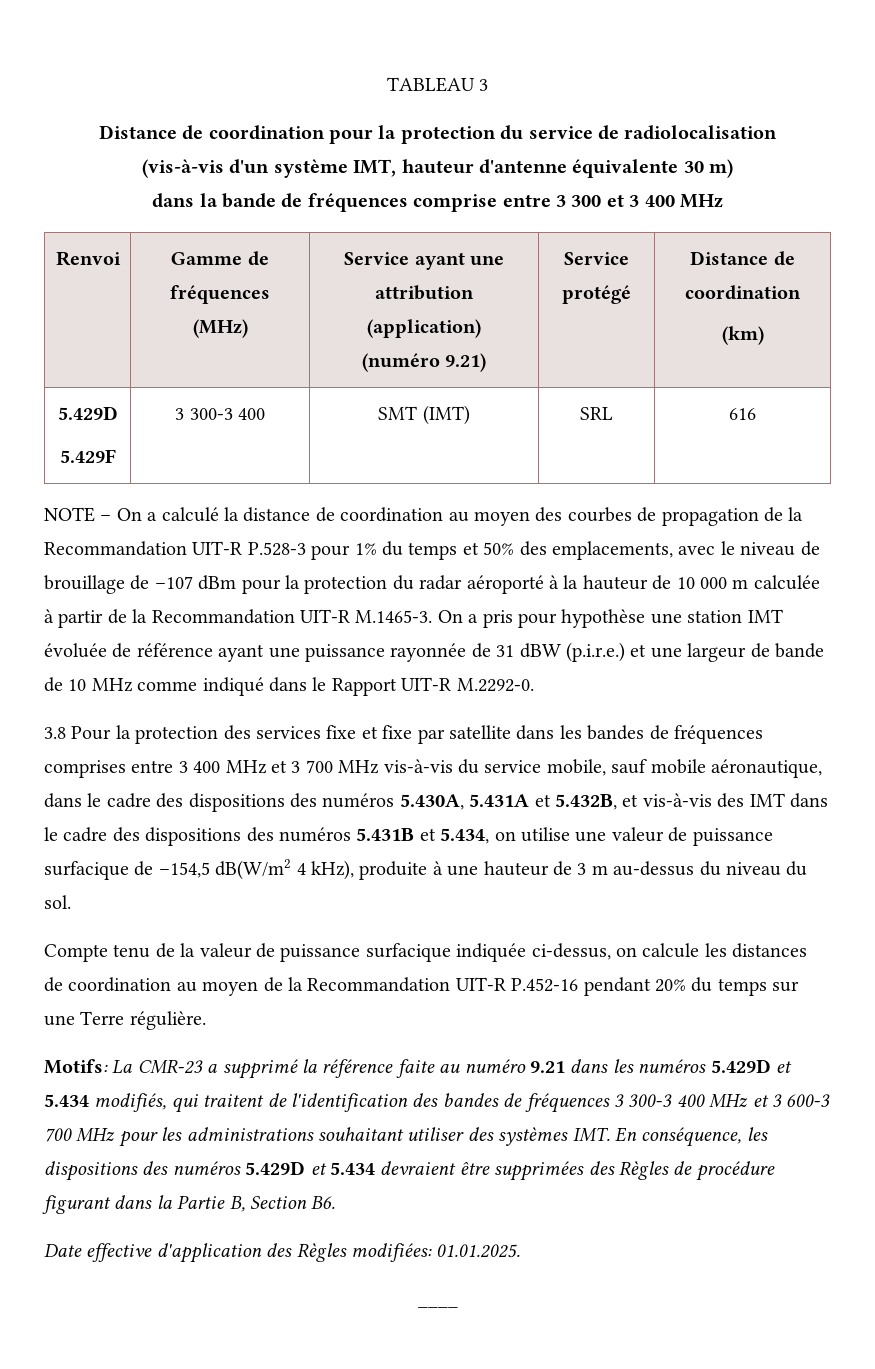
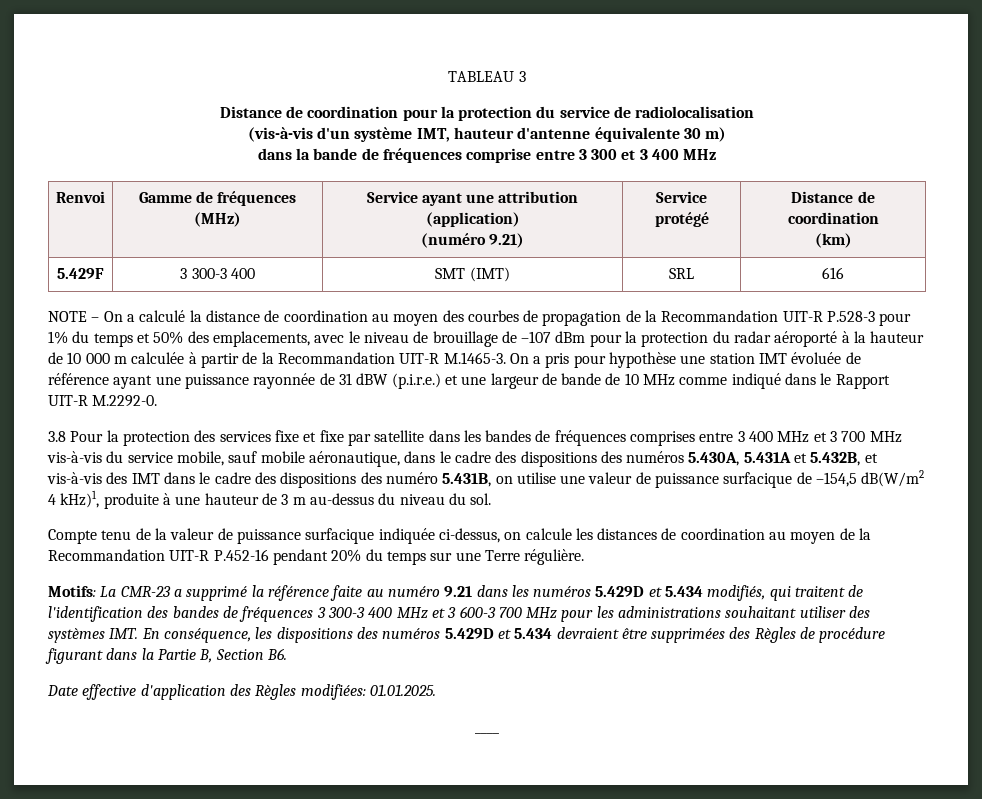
[57,406,118,420] 5.429D // -> (852, 240) none
[279,827,490,844] numéros 5.431B et 5.434, -> [385,472,492,487] numéro 5.431B,
[311,860,354,880] kHz), -> [60,490,100,508] kHz)1,

